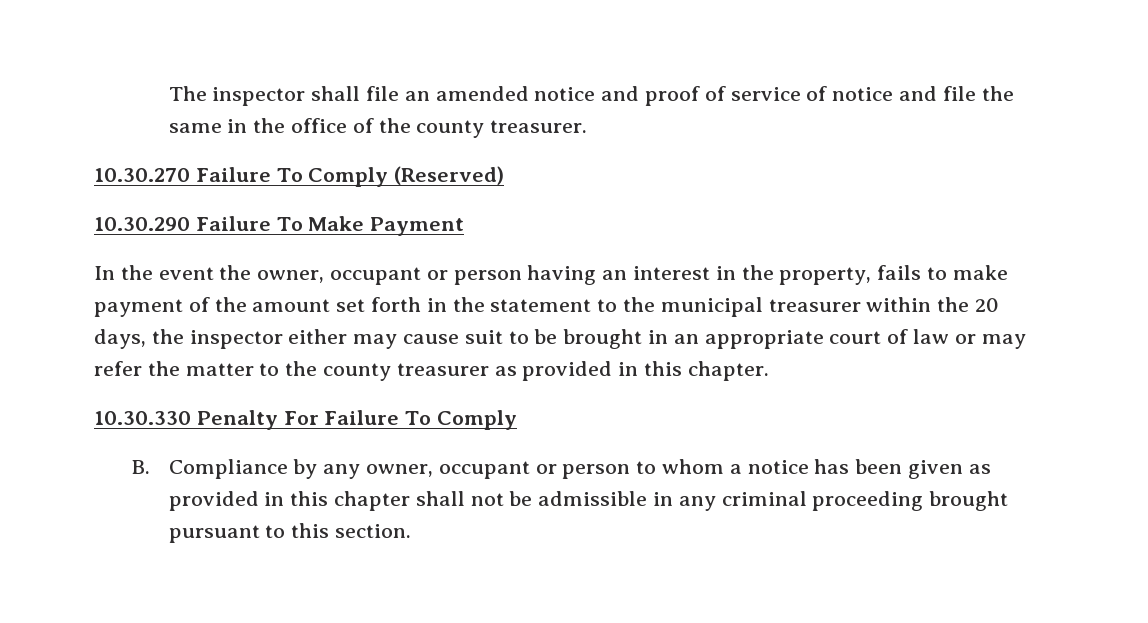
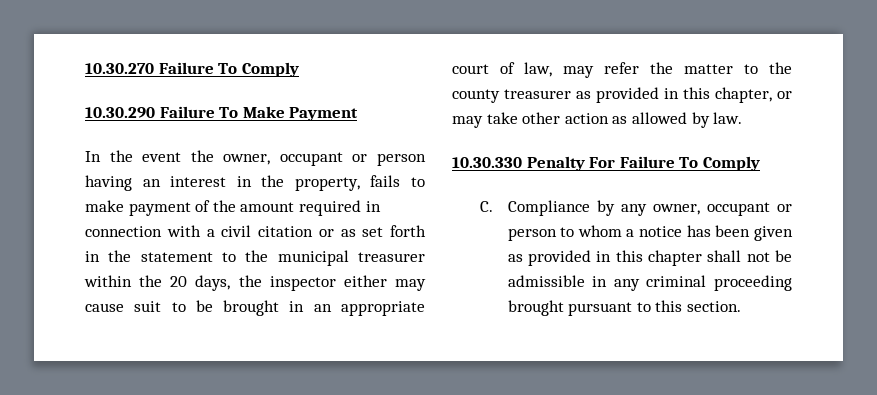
[168,86,1014,106] [168,118,588,138] The inspector shall file an amended notice and proof of service of notice and file the same in the office of the county treasurer. // -> (85, 68) none
[394,166,505,185] (Reserved) -> (299, 69) none
(331, 305) none -> [298,200,381,216] [85,225,356,237] required in connection with a civil citation or as
[913,329,976,344] law or -> [524,62,552,77] law,
[687,361,769,381] chapter. -> [715,87,792,103] [452,112,743,128] chapter, or may take other action as allowed by law.
[131,460,151,474] B. -> [479,201,493,212] C.

